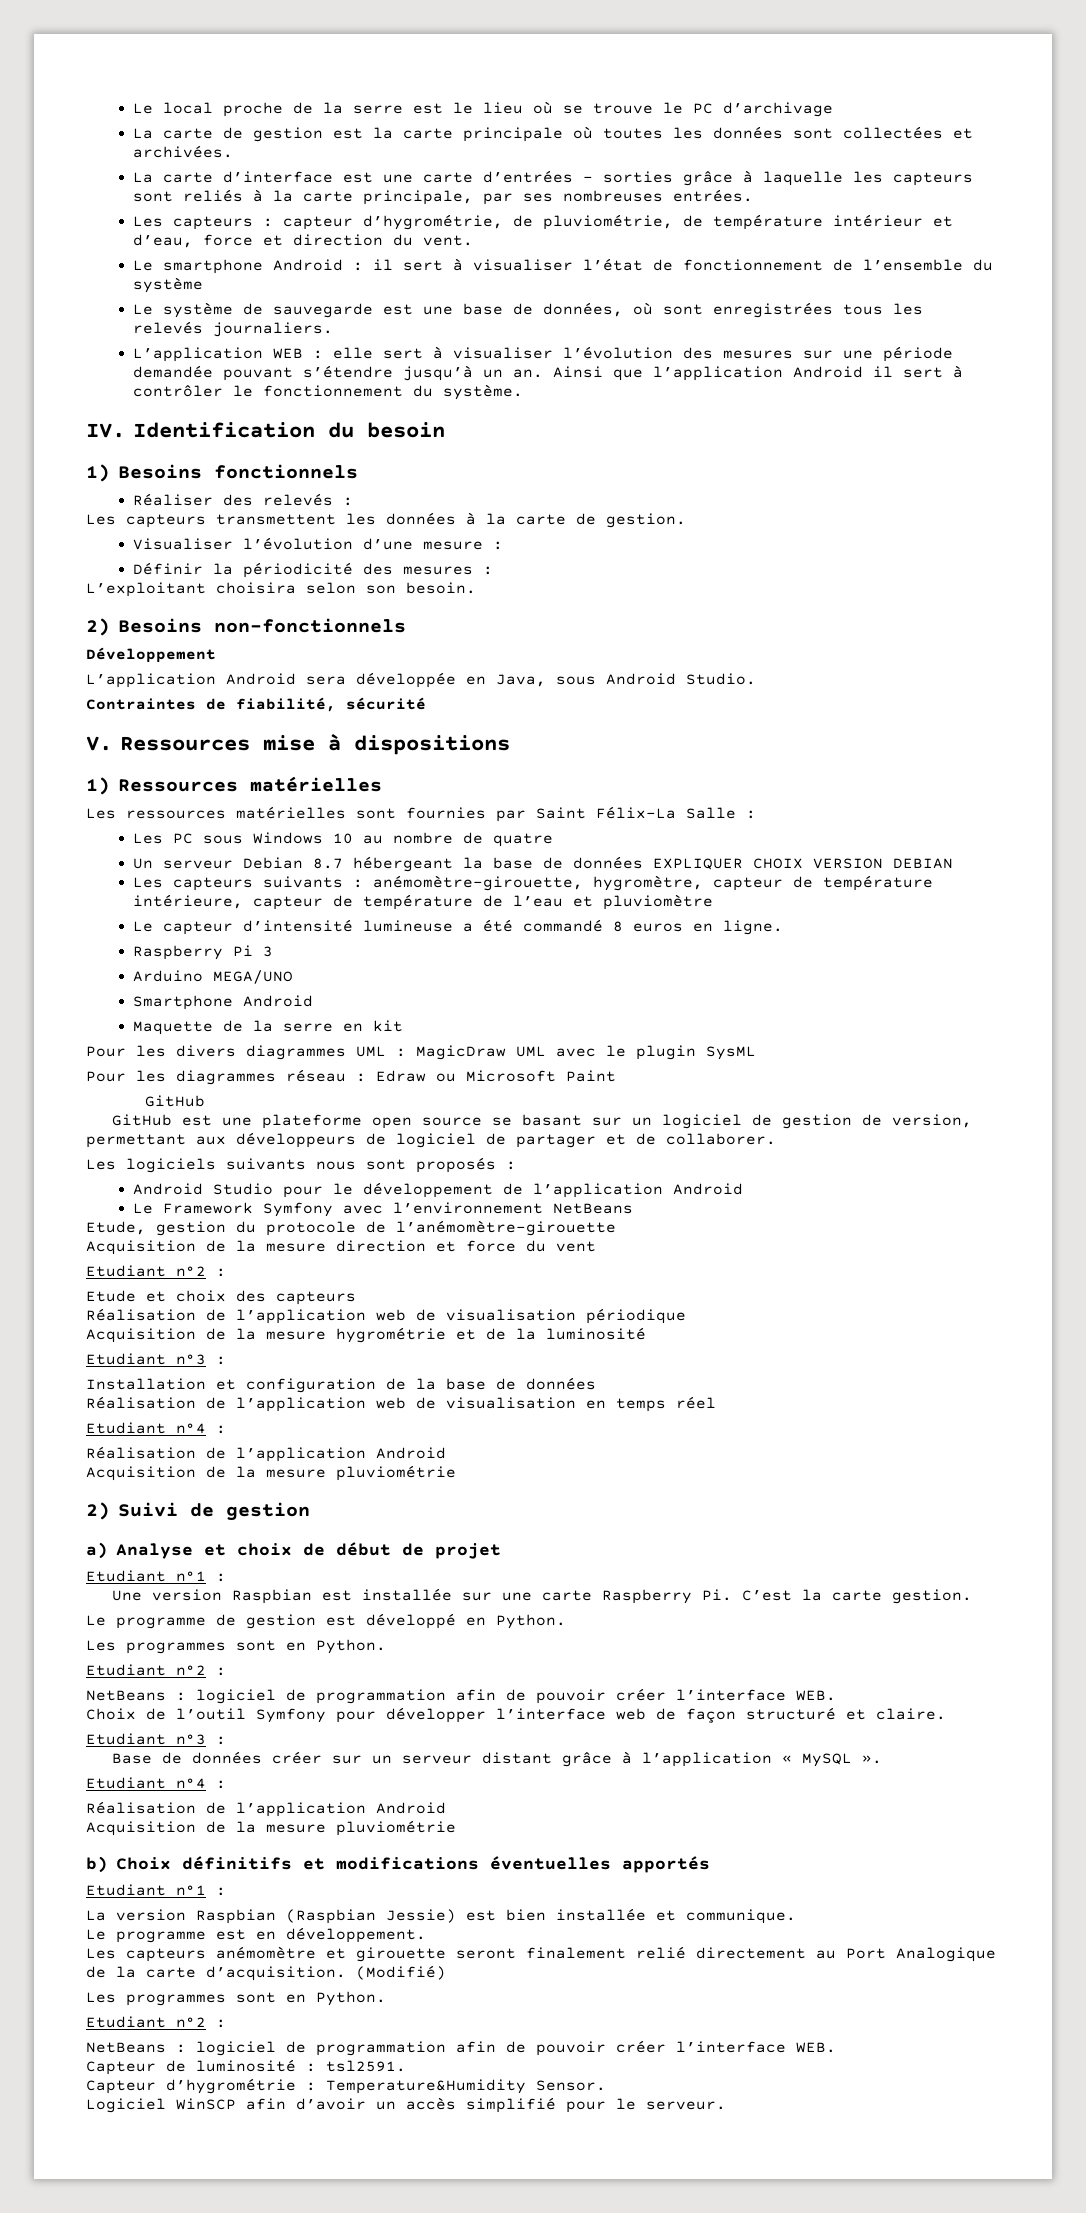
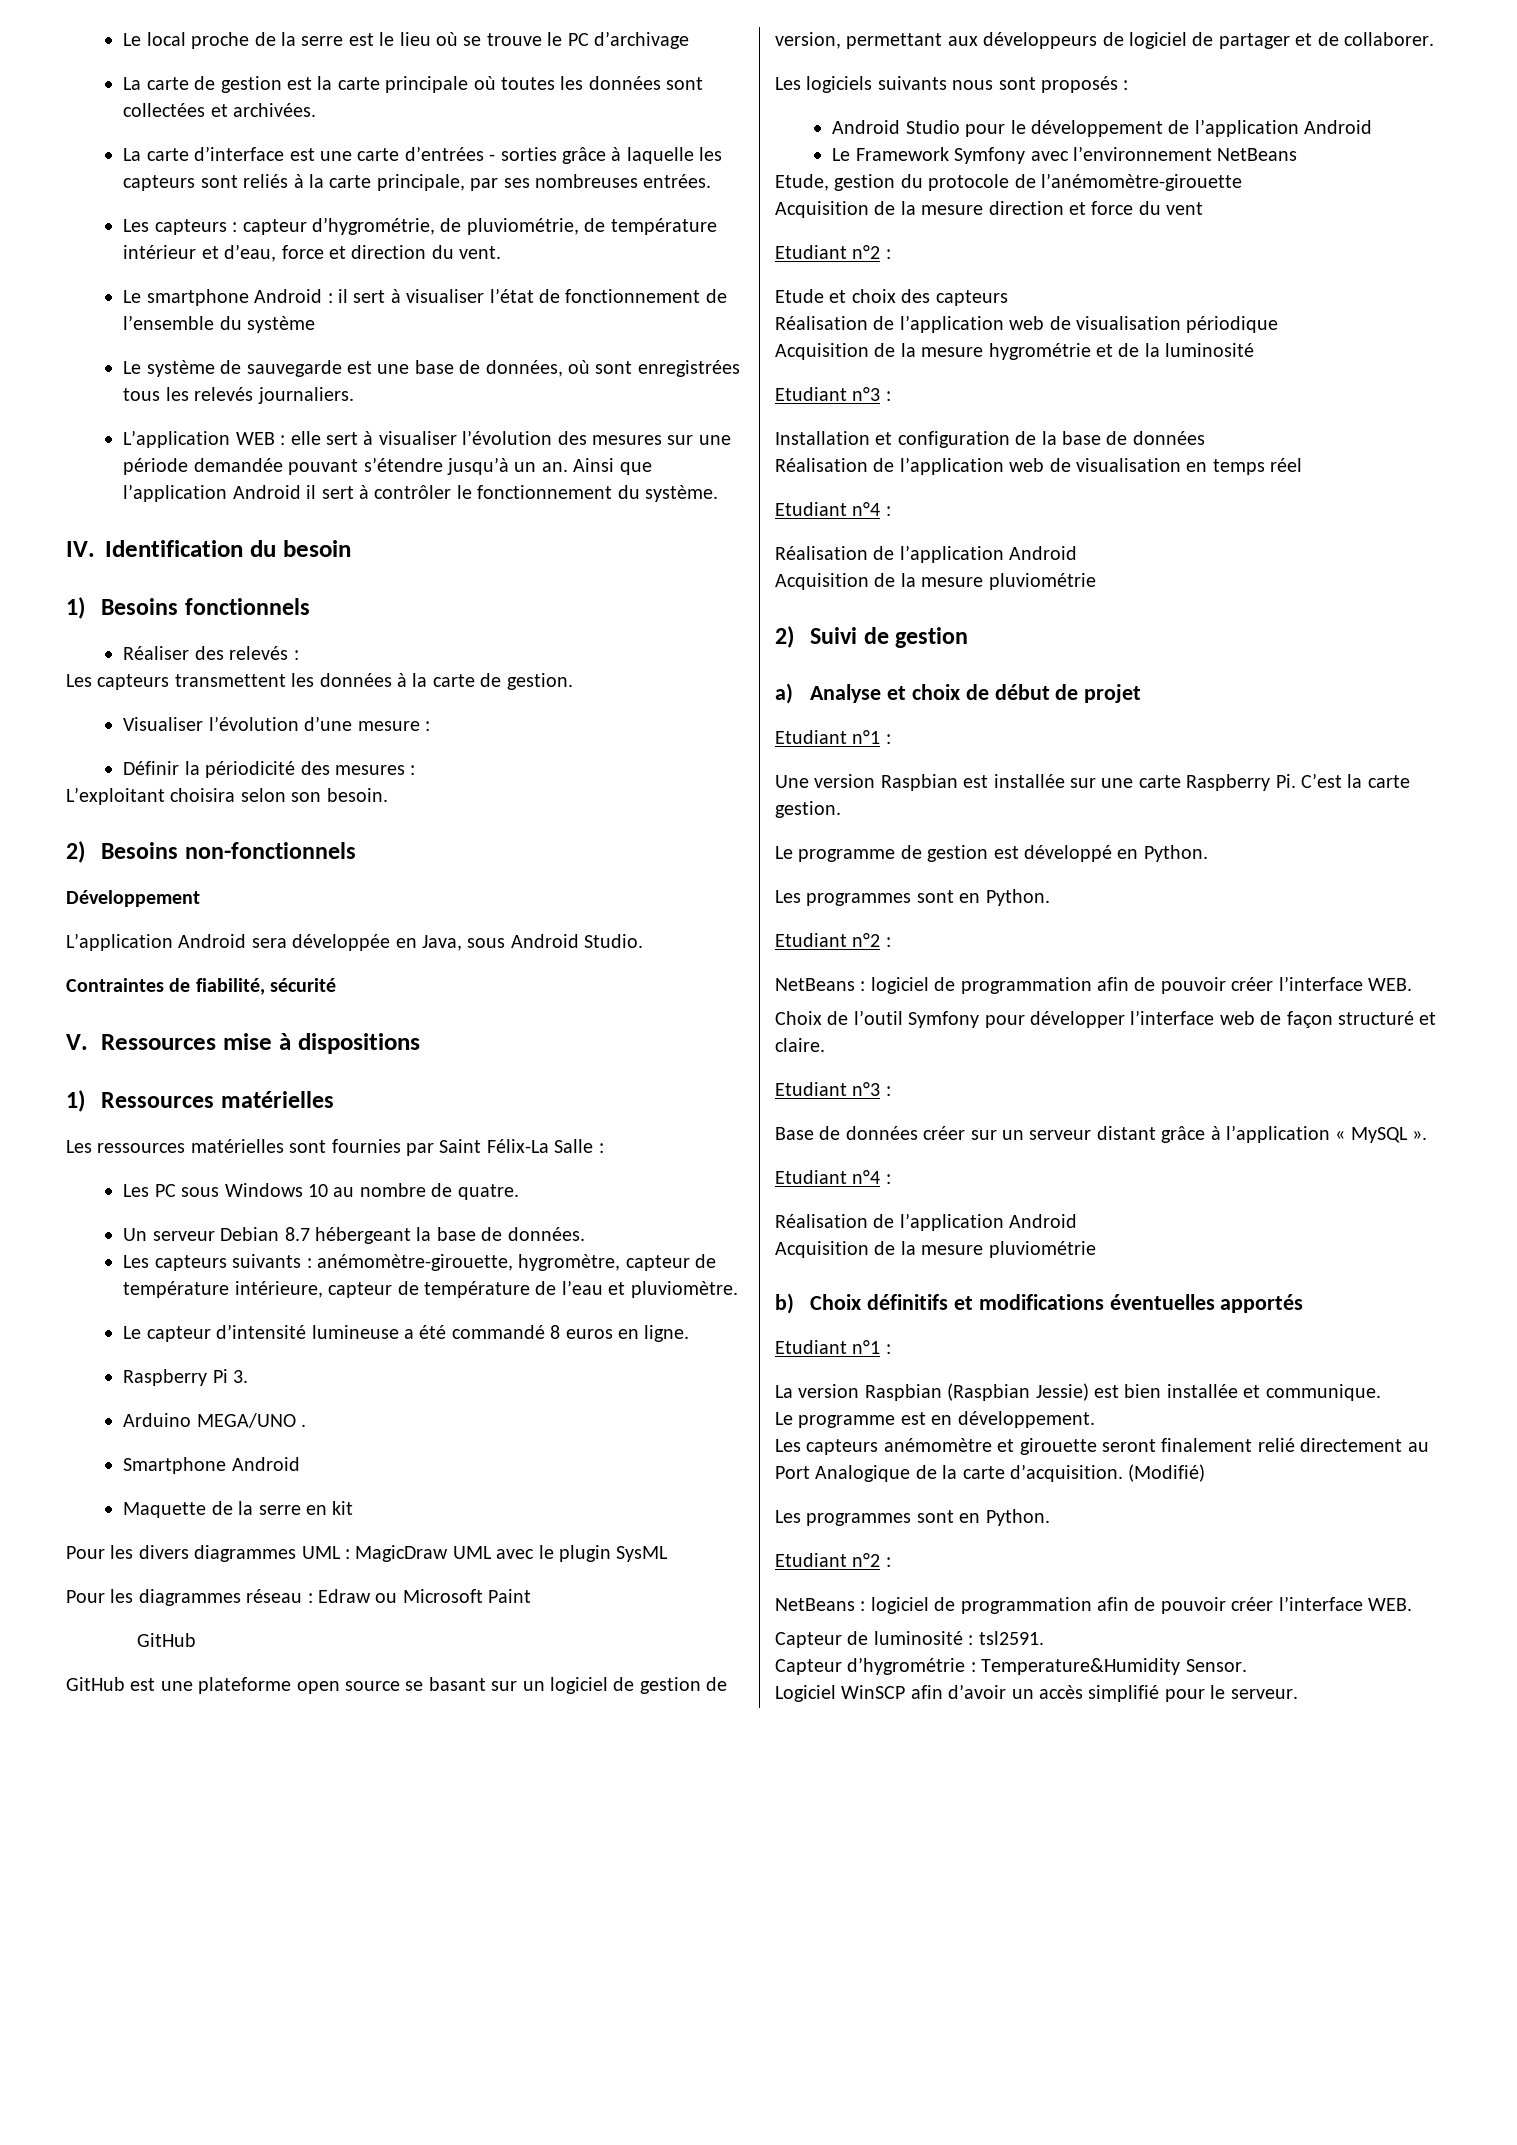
[493,833,554,847] quatre -> [457,1184,519,1200] quatre.
[573,856,954,870] données EXPLIQUER CHOIX VERSION DEBIAN -> [507,1227,585,1241] données.
[603,894,714,910] pluviomètre -> [630,1281,738,1298] pluviomètre.
[263,946,274,957] 3 -> [233,1370,249,1383] 3.
(294, 977) none -> [301,1424,307,1427] .

